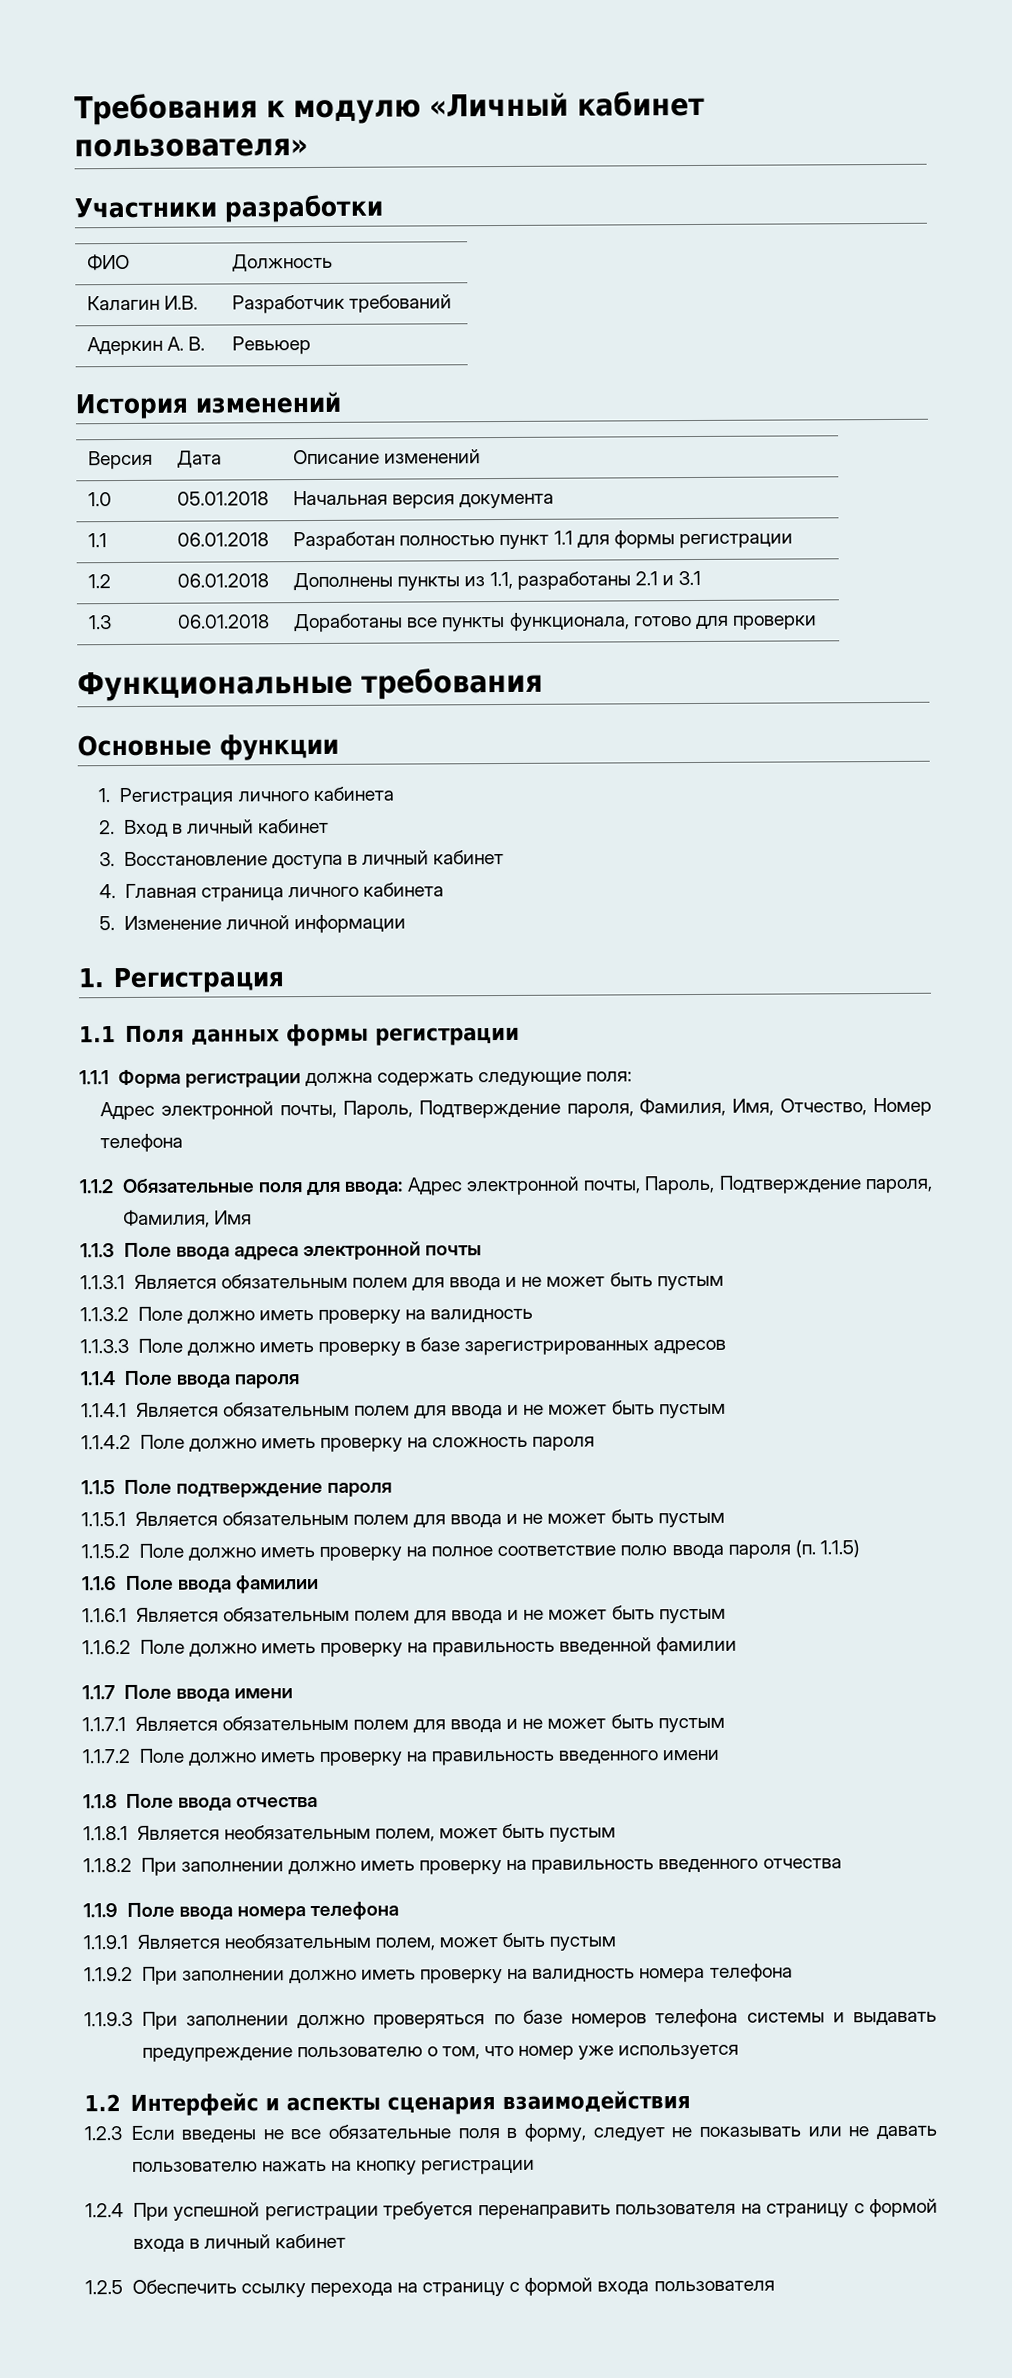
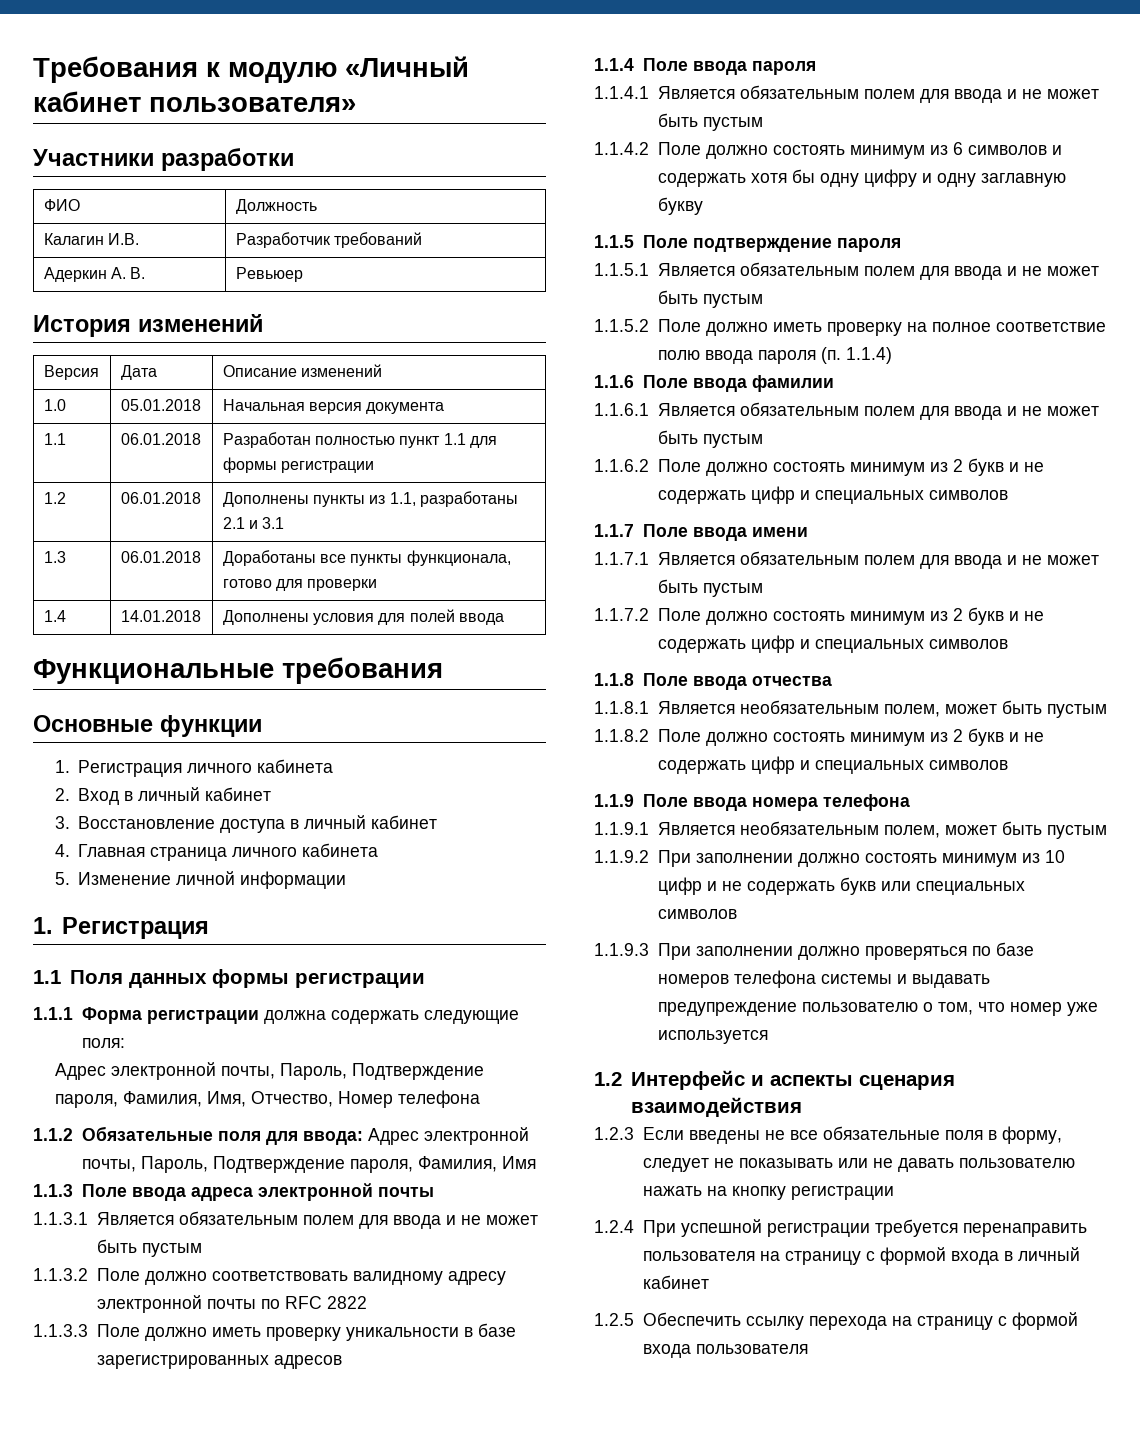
(817, 622) none -> [43,610,66,622] [120,610,201,622] [222,609,504,625] // 1.4 | 14.01.2018 | Дополнены условия для полей ввода
[258,1308,534,1324] иметь проверку на валидность -> [211,1271,506,1285] [96,1295,367,1313] соответствовать валидному адресу электронной почты по RFC 2822
(401, 1348) none -> [345,1327,459,1341] уникальности
[260,1436,596,1452] иметь проверку на сложность пароля -> [772,142,1062,159] [657,169,1066,187] [657,197,703,215] состоять минимум из 6 символов и содержать хотя бы одну цифру и одну заглавную букву
[819,1539,860,1558] 1.1.5) -> [845,347,892,364] 1.1.4)
[260,1636,738,1657] иметь проверку на правильность введенной фамилии -> [772,458,1044,476] [657,486,1008,504] состоять минимум из 2 букв и не содержать цифр и специальных символов
[259,1749,720,1766] иметь проверку на правильность введенного имени -> [772,607,1044,625] [657,635,1008,653] состоять минимум из 2 букв и не содержать цифр и специальных символов
[140,1857,842,1876] При заполнении должно иметь проверку на правильность введенного отчества -> [657,728,1044,746] [657,756,1008,774] Поле должно состоять минимум из 2 букв и не содержать цифр и специальных символов
[360,1963,793,1984] иметь проверку на валидность номера телефона -> [864,850,1065,867] [657,877,1025,895] [657,909,737,919] состоять минимум из 10 цифр и не содержать букв или специальных символов

